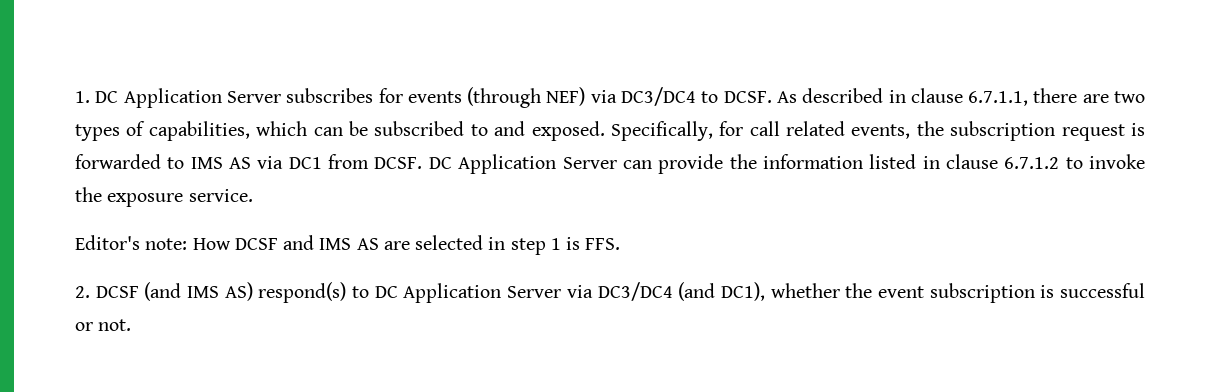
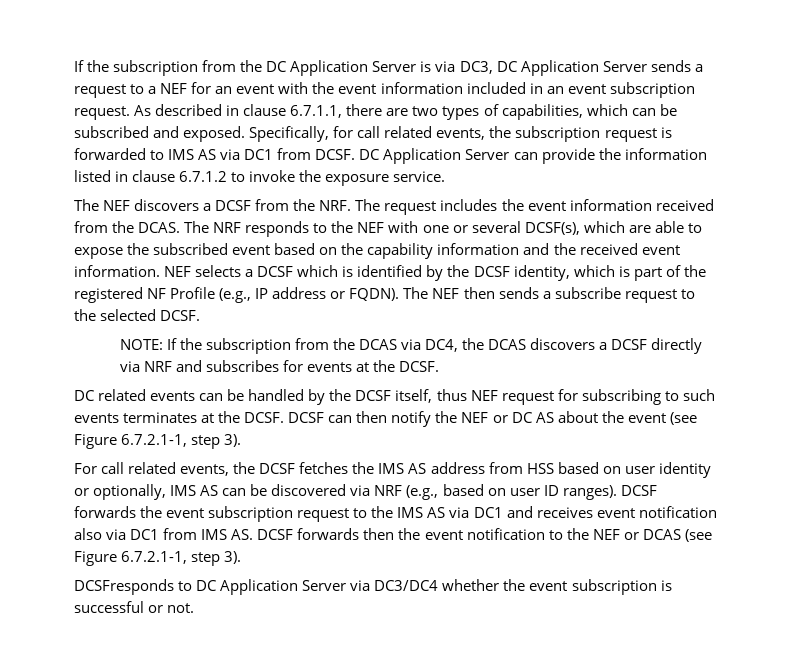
[75,87,772,108] 1. DC Application Server subscribes for events (through NEF) via DC3/DC4 to DCSF. -> [74,60,703,76] [74,82,695,98] [74,106,130,120] If the subscription from the DC Application Server is via DC3, DC Application Server sends a request to a NEF for an event with the event information included in an event subscription request.
[470,124,488,136] to -> (149, 132) none
[75,235,621,255] [75,282,347,303] Editor's note: How DCSF and IMS AS are selected in step 1 is FFS. // 2. DCSF (and IMS AS) respond(s) -> [74,199,714,215] [74,221,702,237] [74,243,680,259] [74,265,706,281] [74,287,695,303] [74,309,201,321] [119,338,703,354] [119,360,440,372] [74,389,715,405] [74,411,697,427] [74,434,242,449] [74,462,711,478] [74,484,657,500] [74,506,717,522] [74,528,712,542] [74,551,242,566] [74,579,174,595] The NEF discovers a DCSF from the NRF. The request includes the event information received from the DCAS. The NRF responds to the NEF with one or several DCSF(s), which are able to expose the subscribed event based on the capability information and the received event information. NEF selects a DCSF which is identified by the DCSF identity, which is part of the registered NF Profile (e.g., IP address or FQDN). The NEF then sends a subscribe request to the selected DCSF. // NOTE: If the subscription from the DCAS via DC4, the DCAS discovers a DCSF directly via NRF and subscribes for events at the DCSF. // DC related events can be handled by the DCSF itself, thus NEF request for subscribing to such events terminates at the DCSF. DCSF can then notify the NEF or DC AS about the event (see Figure 6.7.2.1-1, step 3). // For call related events, the DCSF fetches the IMS AS address from HSS based on user identity or optionally, IMS AS can be discovered via NRF (e.g., based on user ID ranges). DCSF forwards the event subscription request to the IMS AS via DC1 and receives event notification also via DC1 from IMS AS. DCSF forwards then the event notification to the NEF or DCAS (see Figure 6.7.2.1-1, step 3). // DCSFresponds
[678,282,765,301] (and DC1), -> (439, 585) none

